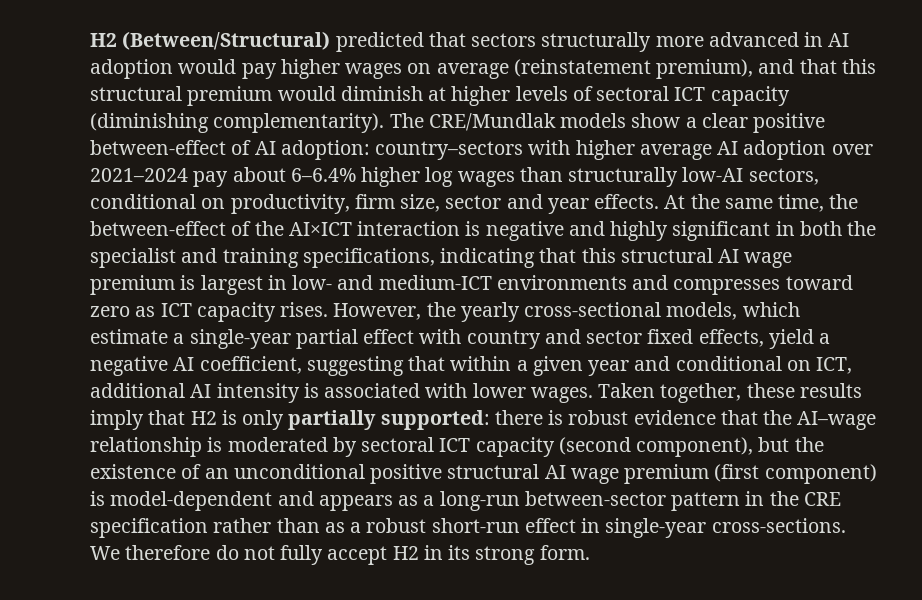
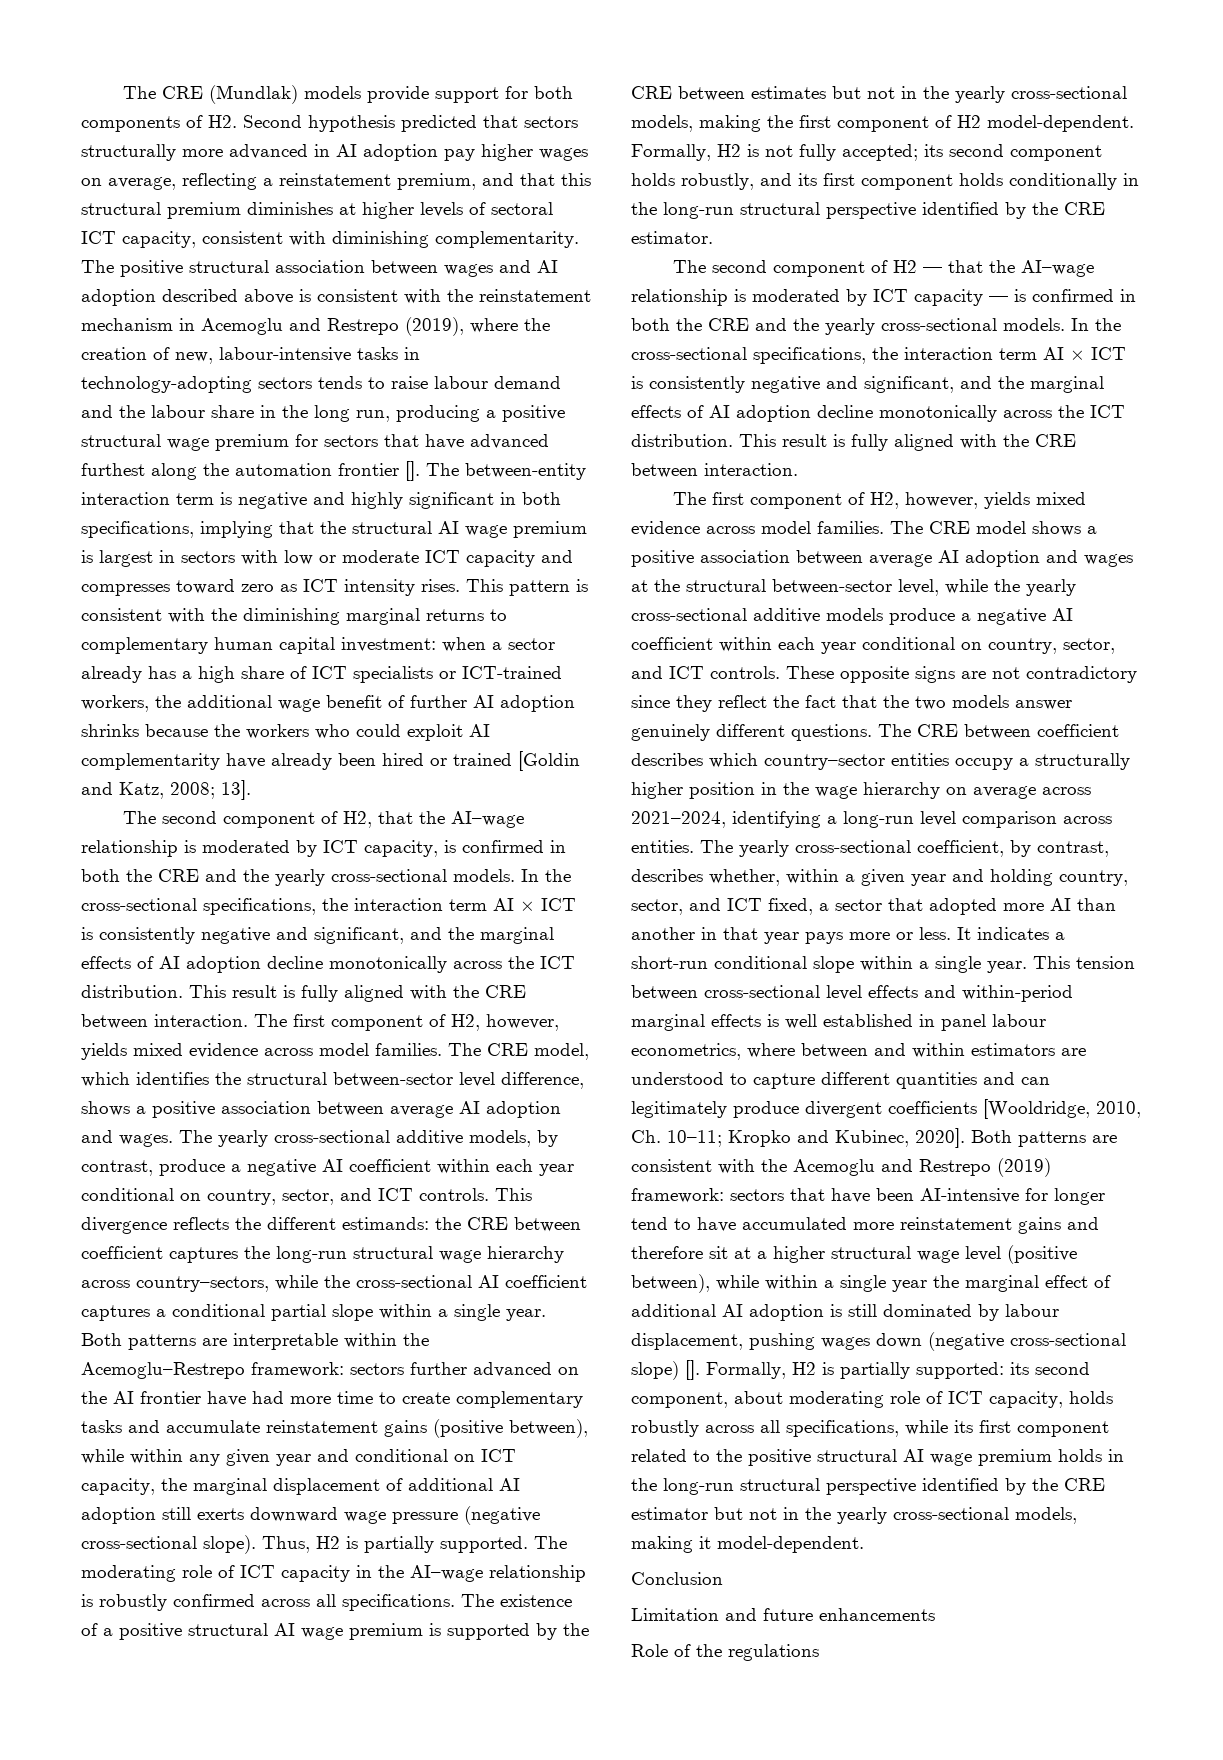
[90,31,331,50] H2 (Between/Structural) -> [122,85,573,104] [81,115,395,132] The CRE (Mundlak) models provide support for both components of H2. Second hypothesis
[178,59,237,74] would -> (438, 152) none
[436,59,754,79] average (reinstatement premium), -> [108,173,476,190] average, reflecting a reinstatement premium,
[277,86,423,101] would diminish -> [247,202,333,215] diminishes
[710,86,790,106] [90,113,826,133] [90,140,873,160] [90,167,819,187] [90,194,859,214] [90,221,461,236] capacity (diminishing complementarity). The CRE/Mundlak models show a clear positive between-effect of AI adoption: country–sectors with higher average AI adoption over 2021–2024 pay about 6–6.4% higher log wages than structurally low-AI sectors, conditional on productivity, firm size, sector and year effects. At the same time, the between-effect of the AI×ICT interaction -> [122,231,579,248] [81,260,558,277] [81,289,591,306] [81,317,550,336] [81,347,420,364] [81,376,561,393] [81,405,565,422] [81,434,549,451] [81,461,586,481] [81,492,214,505] capacity, consistent with diminishing complementarity. The positive structural association between wages and AI adoption described above is consistent with the reinstatement mechanism in Acemoglu and Restrepo (2019), where the creation of new, labour-intensive tasks in technology-adopting sectors tends to raise labour demand and the labour share in the long run, producing a positive structural wage premium for sectors that have advanced furthest along the automation frontier []. The between-entity interaction term
[847,221,877,236] [90,248,616,268] the specialist and training specifications, indicating that this -> [81,521,346,538] specifications, implying that the
[292,275,627,290] low- and medium-ICT environments -> [181,550,535,567] sectors with low or moderate ICT capacity
[196,302,800,322] [90,329,831,349] [90,356,853,376] [90,383,862,403] [90,410,877,430] [90,437,824,457] [90,464,877,484] [90,491,841,511] [90,518,846,538] [90,545,590,565] capacity rises. However, the yearly cross-sectional models, which estimate a single-year partial effect with country and sector fixed effects, yield a negative AI coefficient, suggesting that within a given year and conditional on ICT, additional AI intensity is associated with lower wages. Taken together, these results imply that H2 is only partially supported: there is robust evidence that the AI–wage relationship is moderated by sectoral ICT capacity (second component), but the existence of an unconditional positive structural AI wage premium (first component) is model-dependent and appears as a long-run between-sector pattern in the CRE specification rather than as a robust short-run effect in single-year cross-sections. We therefore do not fully accept H2 in its strong form. -> [344,579,588,596] [81,608,507,625] [81,637,555,654] [81,666,562,683] [81,695,575,712] [81,724,490,741] [81,751,580,771] [81,780,251,800] [122,811,524,828] [81,840,566,857] [81,869,571,886] [81,898,576,915] [81,927,554,944] [81,956,575,973] [81,985,526,1002] [81,1014,559,1031] [81,1043,589,1060] [81,1072,584,1089] [81,1101,561,1118] [81,1130,558,1147] [81,1159,574,1176] [81,1188,532,1205] [81,1217,581,1234] [81,1246,564,1263] [81,1275,587,1292] [81,1304,546,1321] [81,1333,429,1350] [81,1362,579,1379] [81,1391,583,1408] [81,1419,588,1438] [81,1449,516,1466] [81,1478,520,1495] [81,1506,540,1525] [81,1535,567,1554] [81,1565,586,1582] [81,1594,572,1611] [81,1623,589,1640] [631,86,1127,103] [631,115,1134,132] [631,144,1102,161] [631,173,1139,190] [631,202,1105,219] [631,231,713,244] [672,260,1094,277] [631,289,1136,306] [631,318,1121,335] [631,347,1126,364] [631,376,1104,393] [631,405,1125,422] [631,434,1076,451] [631,463,798,478] [672,492,1086,509] [631,521,1097,536] [631,550,1133,567] [631,579,1076,596] [631,608,1073,625] [631,637,1115,654] [631,666,1137,683] [631,695,1072,712] [631,724,1119,741] [631,753,1130,770] [631,782,1091,799] [631,811,1112,828] [631,840,1109,857] [631,869,1128,886] [631,898,1116,915] [631,927,1065,944] [631,956,1135,973] [631,985,1073,1002] [631,1014,1046,1031] [631,1043,1086,1060] [631,1072,1050,1089] [631,1099,1141,1119] [631,1128,1117,1148] [631,1158,1051,1177] [631,1188,1105,1205] [631,1217,1099,1234] [631,1245,1077,1264] [631,1274,1111,1293] [631,1304,1059,1321] [631,1332,1126,1351] [631,1360,1090,1380] [631,1391,1113,1408] [631,1420,1109,1437] [631,1449,1124,1466] [631,1478,1105,1495] [631,1507,1077,1524] [631,1536,864,1553] [631,1572,723,1585] [631,1608,935,1621] [631,1644,819,1661] intensity rises. This pattern is consistent with the diminishing marginal returns to complementary human capital investment: when a sector already has a high share of ICT specialists or ICT-trained workers, the additional wage benefit of further AI adoption shrinks because the workers who could exploit AI complementarity have already been hired or trained [Goldin and Katz, 2008; 13]. // The second component of H2, that the AI–wage relationship is moderated by ICT capacity, is confirmed in both the CRE and the yearly cross-sectional models. In the cross-sectional specifications, the interaction term AI × ICT is consistently negative and significant, and the marginal effects of AI adoption decline monotonically across the ICT distribution. This result is fully aligned with the CRE between interaction. The first component of H2, however, yields mixed evidence across model families. The CRE model, which identifies the structural between-sector level difference, shows a positive association between average AI adoption and wages. The yearly cross-sectional additive models, by contrast, produce a negative AI coefficient within each year conditional on country, sector, and ICT controls. This divergence reflects the different estimands: the CRE between coefficient captures the long-run structural wage hierarchy across country–sectors, while the cross-sectional AI coefficient captures a conditional partial slope within a single year. Both patterns are interpretable within the Acemoglu–Restrepo framework: sectors further advanced on the AI frontier have had more time to create complementary tasks and accumulate reinstatement gains (positive between), while within any given year and conditional on ICT capacity, the marginal displacement of additional AI adoption still exerts downward wage pressure (negative cross-sectional slope). Thus, H2 is partially supported. The moderating role of ICT capacity in the AI–wage relationship is robustly confirmed across all specifications. The existence of a positive structural AI wage premium is supported by the CRE between estimates but not in the yearly cross-sectional models, making the first component of H2 model-dependent. Formally, H2 is not fully accepted; its second component holds robustly, and its first component holds conditionally in the long-run structural perspective identified by the CRE estimator. // The second component of H2 — that the AI–wage relationship is moderated by ICT capacity — is confirmed in both the CRE and the yearly cross-sectional models. In the cross-sectional specifications, the interaction term AI × ICT is consistently negative and significant, and the marginal effects of AI adoption decline monotonically across the ICT distribution. This result is fully aligned with the CRE between interaction. // The first component of H2, however, yields mixed evidence across model families. The CRE model shows a positive association between average AI adoption and wages at the structural between-sector level, while the yearly cross-sectional additive models produce a negative AI coefficient within each year conditional on country, sector, and ICT controls. These opposite signs are not contradictory since they reflect the fact that the two models answer genuinely different questions. The CRE between coefficient describes which country–sector entities occupy a structurally higher position in the wage hierarchy on average across 2021–2024, identifying a long-run level comparison across entities. The yearly cross-sectional coefficient, by contrast, describes whether, within a given year and holding country, sector, and ICT fixed, a sector that adopted more AI than another in that year pays more or less. It indicates a short-run conditional slope within a single year. This tension between cross-sectional level effects and within-period marginal effects is well established in panel labour econometrics, where between and within estimators are understood to capture different quantities and can legitimately produce divergent coefficients [Wooldridge, 2010, Ch. 10–11; Kropko and Kubinec, 2020]. Both patterns are consistent with the Acemoglu and Restrepo (2019) framework: sectors that have been AI-intensive for longer tend to have accumulated more reinstatement gains and therefore sit at a higher structural wage level (positive between), while within a single year the marginal effect of additional AI adoption is still dominated by labour displacement, pushing wages down (negative cross-sectional slope) []. Formally, H2 is partially supported: its second component, about moderating role of ICT capacity, holds robustly across all specifications, while its first component related to the positive structural AI wage premium holds in the long-run structural perspective identified by the CRE estimator but not in the yearly cross-sectional models, making it model-dependent. // Conclusion // Limitation and future enhancements // Role of the regulations

